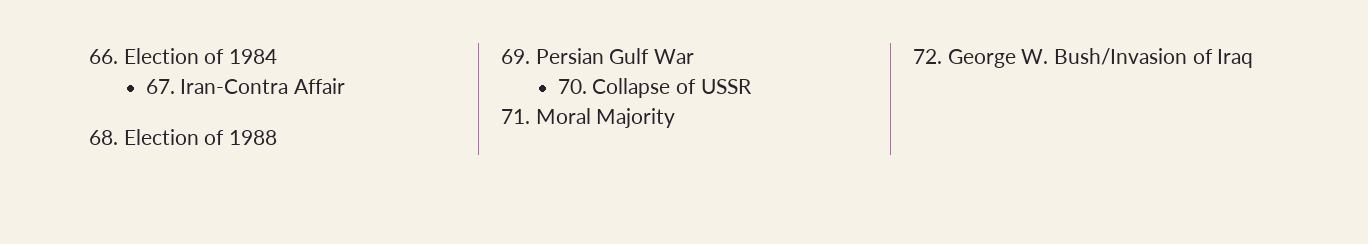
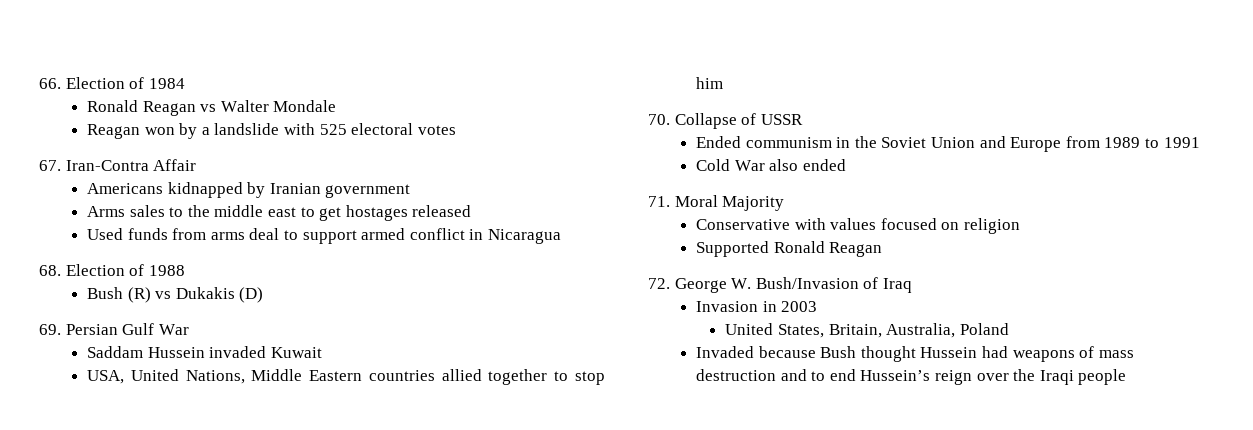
[145,78,346,94] 67. Iran-Contra Affair -> [87,100,337,116] [87,123,456,139] [39,159,197,171] [87,182,411,198] [87,205,472,221] [87,228,561,244] Ronald Reagan vs Walter Mondale // Reagan won by a landslide with 525 electoral votes // 67. Iran-Contra Affair // Americans kidnapped by Iranian government // Arms sales to the middle east to get hostages released // Used funds from arms deal to support armed conflict in Nicaragua
(278, 137) none -> [87,287,264,303] // Bush (R) vs Dukakis (D)
[557,78,752,98] [501,108,676,128] 70. Collapse of USSR // 71. Moral Majority -> [87,346,322,358] [87,369,606,385] [696,77,724,89] [648,113,803,129] [696,136,1200,152] [696,159,846,171] [648,195,785,211] [696,218,1021,234] [696,241,883,257] Saddam Hussein invaded Kuwait // USA, United Nations, Middle Eastern countries allied together to stop him // 70. Collapse of USSR // Ended communism in the Soviet Union and Europe from 1989 to 1991 // Cold War also ended // 71. Moral Majority // Conservative with values focused on religion // Supported Ronald Reagan
(1254, 58) none -> [696,301,818,312] [725,323,1009,338] [696,346,1134,362] [696,369,1127,385] // Invasion in 2003 // United States, Britain, Australia, Poland // Invaded because Bush thought Hussein had weapons of mass destruction and to end Hussein’s reign over the Iraqi people

